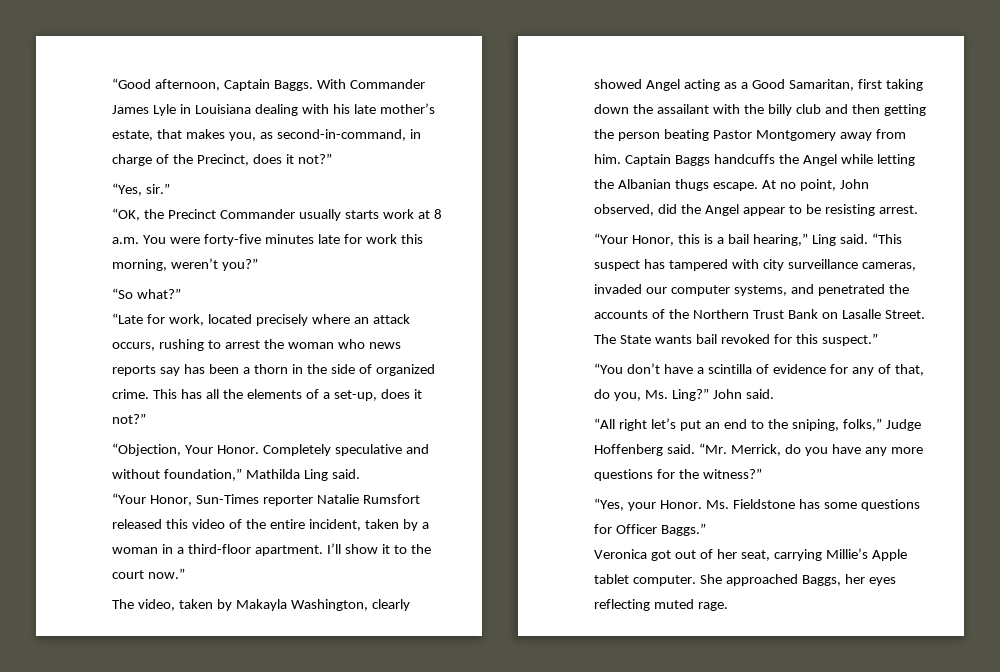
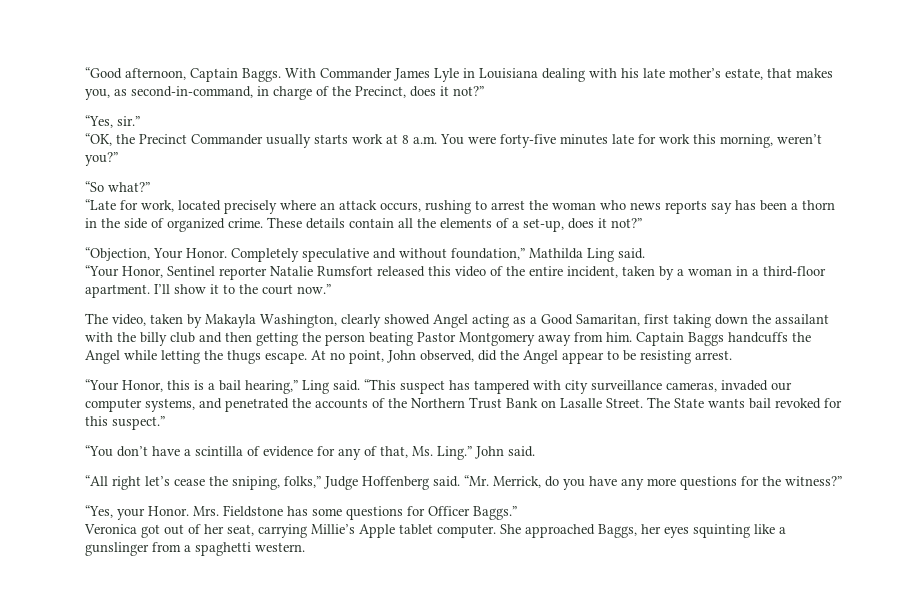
[153,389,203,399] This has -> [267,217,395,229] These details contain
[196,494,260,504] Sun-Times -> [167,266,216,276] Sentinel
[618,179,672,189] Albanian -> (224, 355) none
[594,388,710,401] do you, Ms. Ling?” -> [412,446,473,460] Ms. Ling.”
[680,419,764,431] put an end to -> [174,479,206,486] cease
[706,500,730,509] Ms. -> [193,506,220,516] Mrs.
[594,599,729,611] reflecting muted rage. -> [693,524,787,538] [85,542,306,556] squinting like a gunslinger from a spaghetti western.

